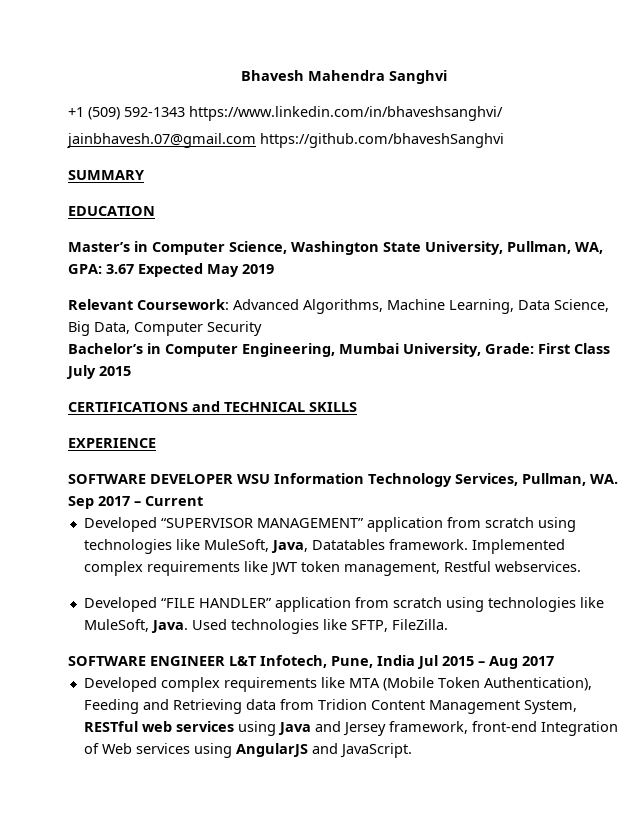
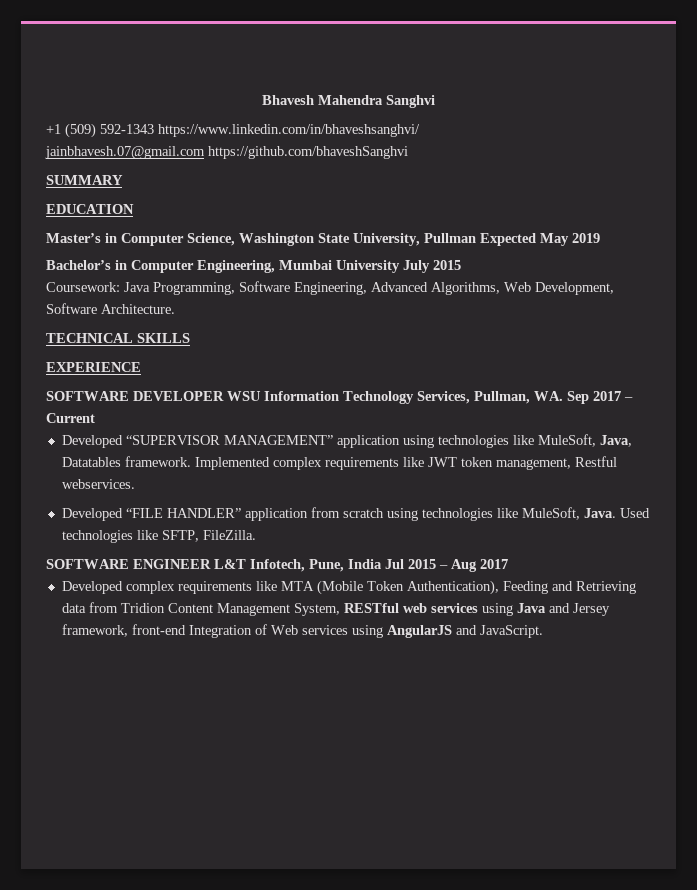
[507,241,603,254] [68,264,134,274] Pullman, WA, GPA: 3.67 -> [424,233,476,243] Pullman
[68,299,609,314] [68,321,262,336] // Relevant Coursework: Advanced Algorithms, Machine Learning, Data Science, Big Data, Computer Security -> (600, 238) none
[403,343,610,357] [66,365,131,379] [68,401,220,412] University, Grade: First Class July 2015 // CERTIFICATIONS and -> [336,260,461,273] [46,281,614,295] [46,303,175,314] University July 2015 // Coursework: Java Programming, Software Engineering, Advanced Algorithms, Web Development, Software Architecture. //
[446,517,534,528] from scratch -> (400, 441) none

